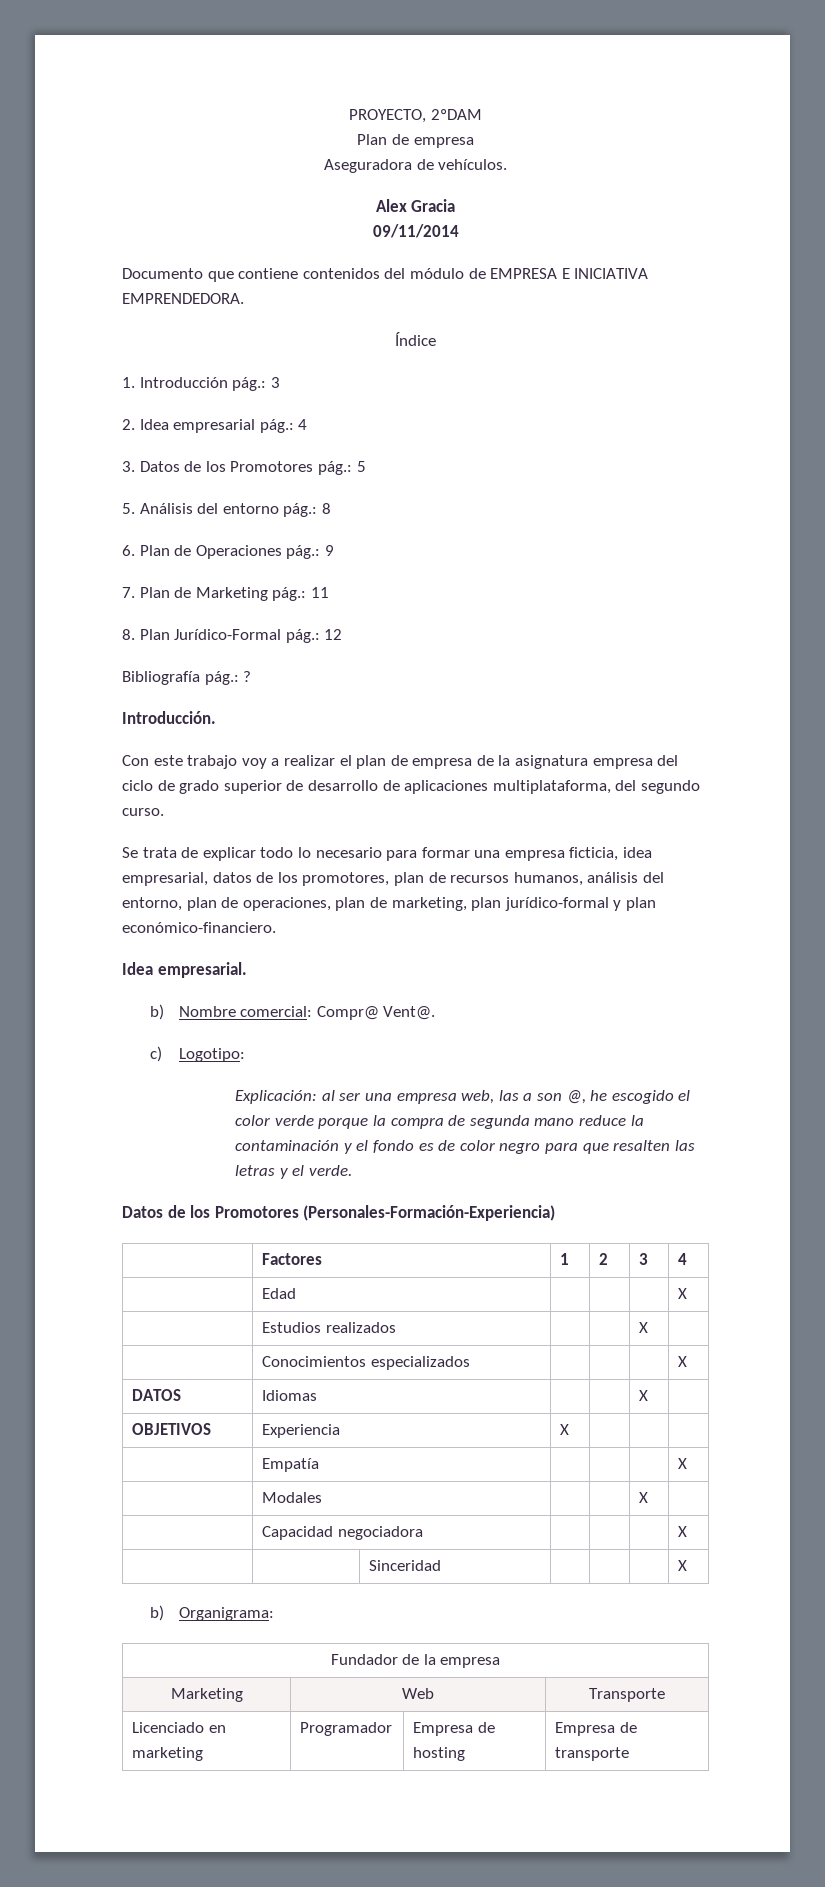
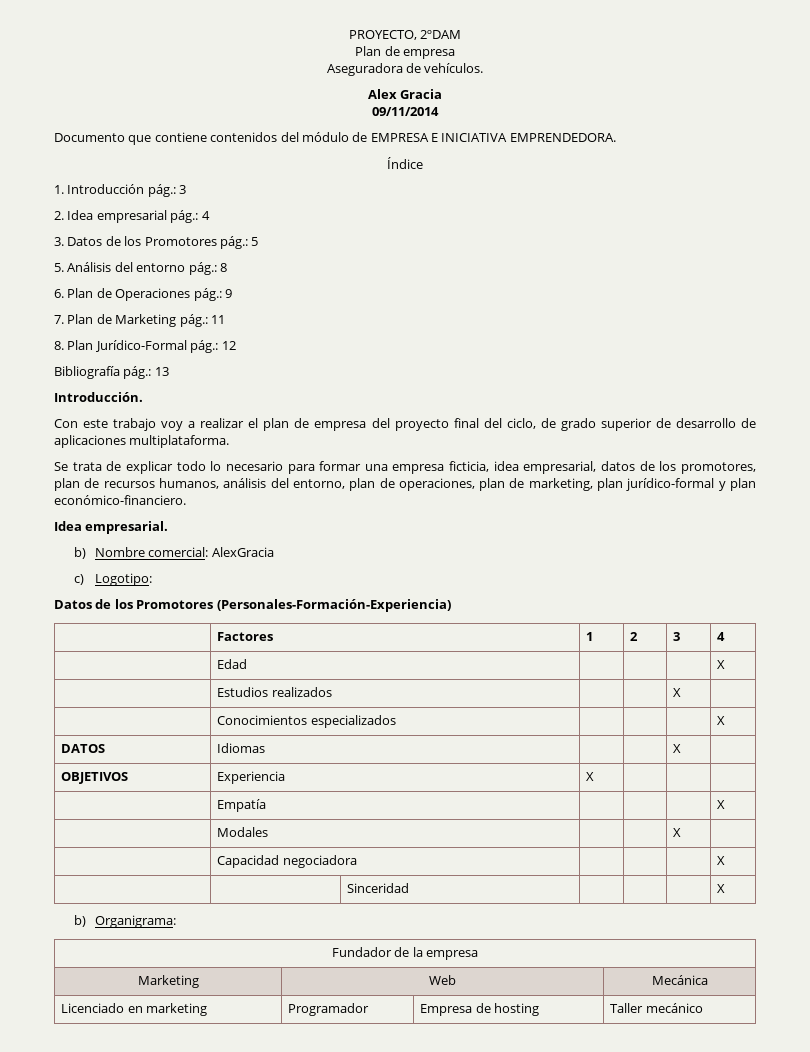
[243,671,252,682] ? -> [154,367,169,376] 13
[476,755,679,769] [122,780,153,791] de la asignatura empresa del ciclo -> [371,418,536,431] del proyecto final del ciclo,
[492,780,700,794] [122,808,164,816] multiplataforma, del segundo curso. -> [129,435,230,448] multiplataforma.
[316,1006,436,1020] Compr@ Vent@. -> [211,547,274,557] AlexGracia
[235,1090,691,1104] [235,1115,644,1129] [235,1140,695,1154] [235,1165,353,1179] // Explicación: al ser una empresa web, las a son @, he escogido el color verde porque la compra de segunda mano reduce la contaminación y el fondo es de color negro para que resalten las letras y el verde. -> (152, 579) none
[589,1688,665,1702] Transporte -> [651,975,708,985] Mecánica
[555,1722,637,1736] [555,1747,630,1761] Empresa de transporte -> [610,1003,703,1013] Taller mecánico

